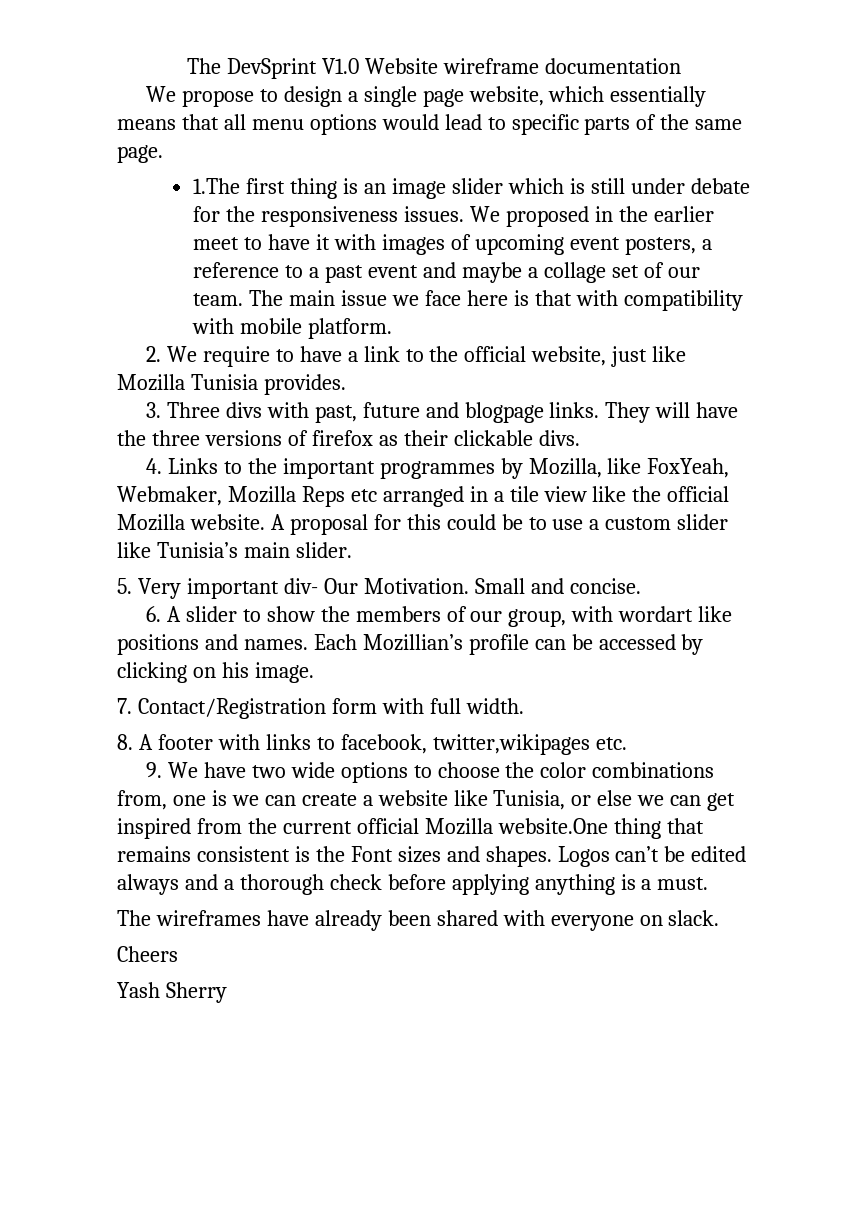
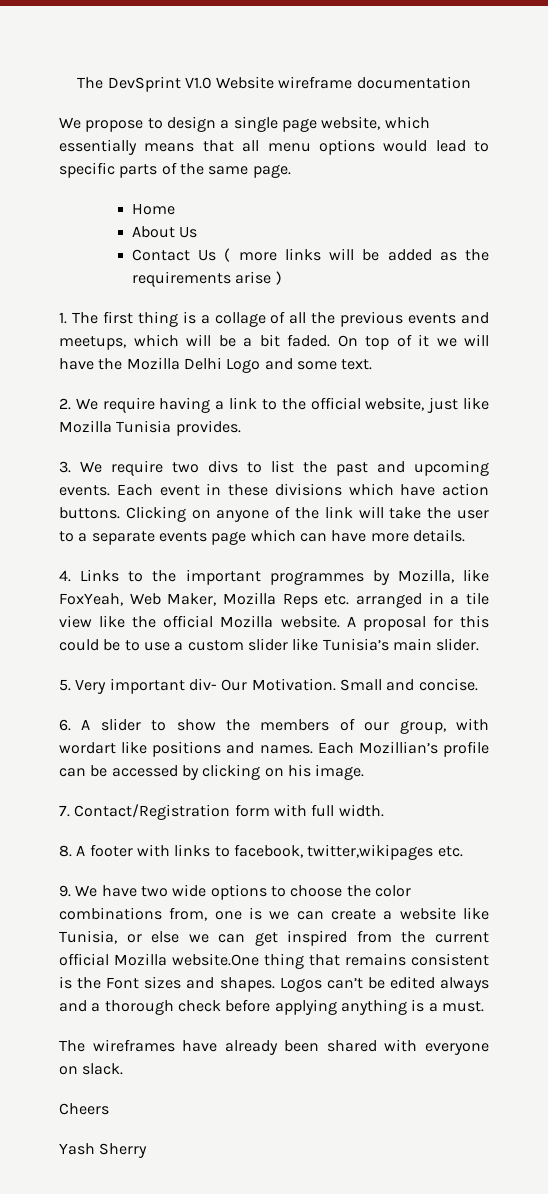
[193,178,750,199] [193,206,714,227] [193,234,712,255] [193,262,700,283] [193,290,743,311] [192,318,393,339] 1.The first thing is an image slider which is still under debate for the responsiveness issues. We proposed in the earlier meet to have it with images of upcoming event posters, a reference to a past event and maybe a collage set of our team. The main issue we face here is that with compatibility with mobile platform. -> [131,203,175,215] [131,226,198,238] [131,248,489,262] [131,271,282,287] [59,311,490,327] [59,334,489,350] [59,357,373,373] Home // About Us // Contact Us ( more links will be added as the requirements arise ) // 1. The first thing is a collage of all the previous events and meetups, which will be a bit faded. On top of it we will have the Mozilla Delhi Logo and some text.
[275,346,342,362] to have -> [159,397,211,413] having
[166,402,739,423] [117,430,580,446] Three divs with past, future and blogpage links. They will have the three versions of firefox as their clickable divs. -> [80,460,489,476] [59,483,489,496] [59,506,490,522] [59,529,465,545] We require two divs to list the past and upcoming events. Each event in these divisions which have action buttons. Clicking on anyone of the link will take the user to a separate events page which can have more details.
[117,486,222,506] Webmaker, -> [129,593,217,606] Web Maker,
[350,489,377,502] etc -> [324,594,350,605] etc.

